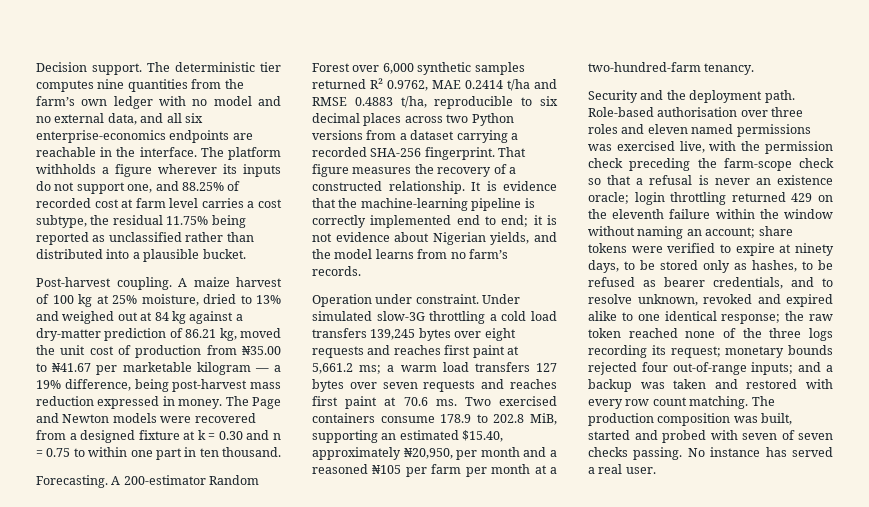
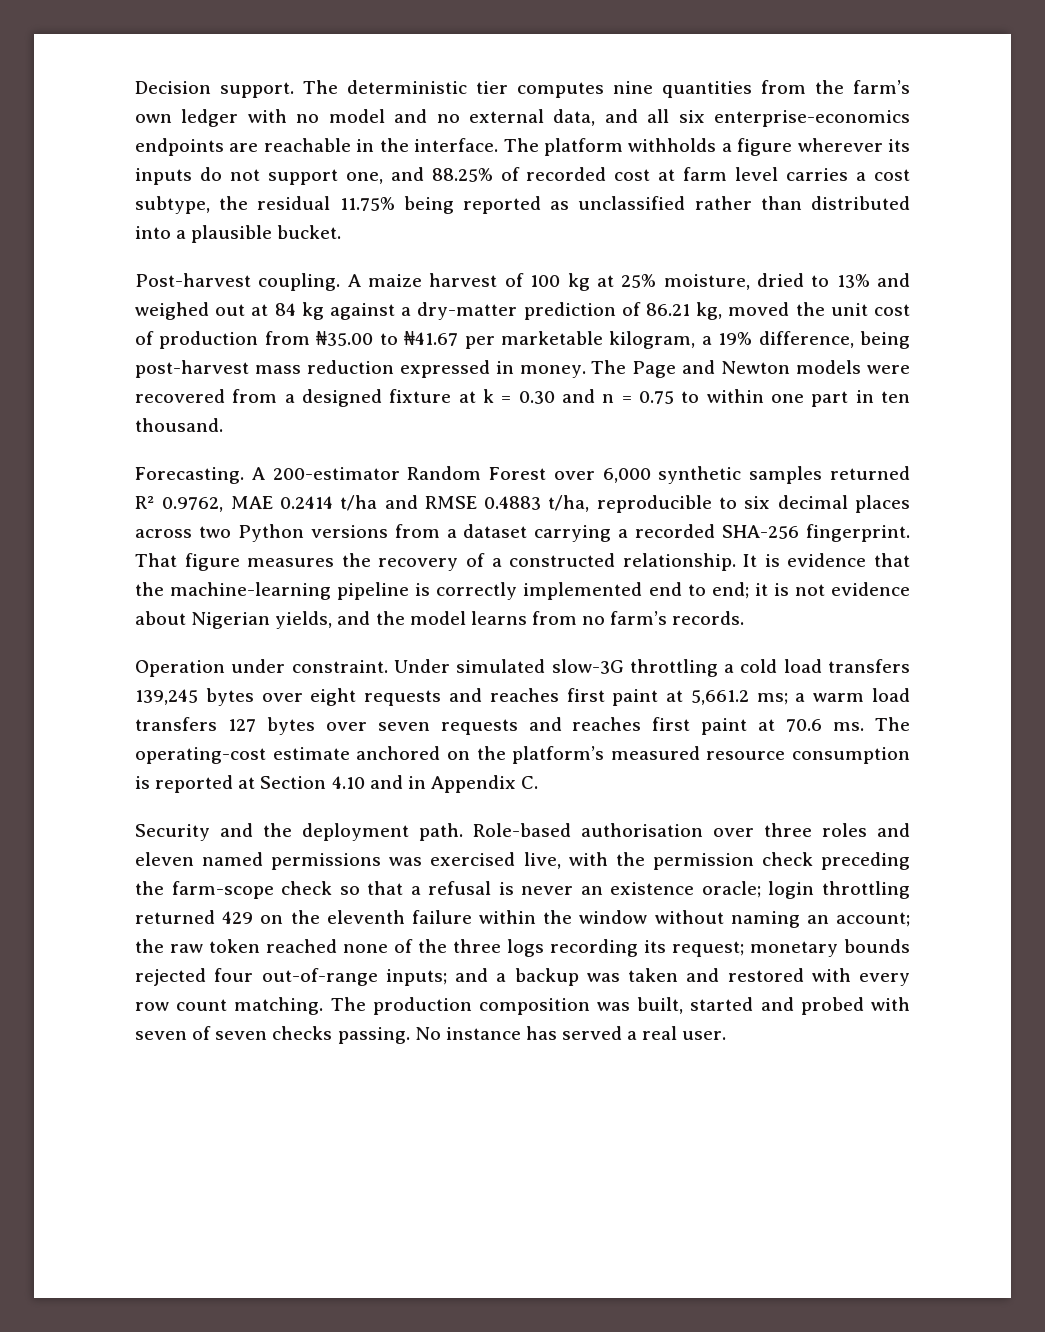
[196,362,269,375] kilogram — -> [609,331,696,349] kilogram,
[464,396,557,406] [312,413,557,425] [312,430,504,443] [312,447,557,460] [312,464,557,477] [588,62,755,75] Two exercised containers consume 178.9 to 202.8 MiB, supporting an estimated $15.40, approximately ₦20,950, per month and a reasoned ₦105 per farm per month at a two-hundred-farm tenancy. -> [874,717,910,731] [135,746,910,764] [135,775,539,793] The operating-cost estimate anchored on the platform’s measured resource consumption is reported at Section 4.10 and in Appendix C.
[758,226,793,236] [588,243,834,256] [588,260,833,273] [588,277,833,289] [588,294,833,307] [588,311,781,324] share tokens were verified to expire at ninety days, to be stored only as hashes, to be refused as bearer credentials, and to resolve unknown, revoked and expired alike to one identical response; -> (910, 919) none

